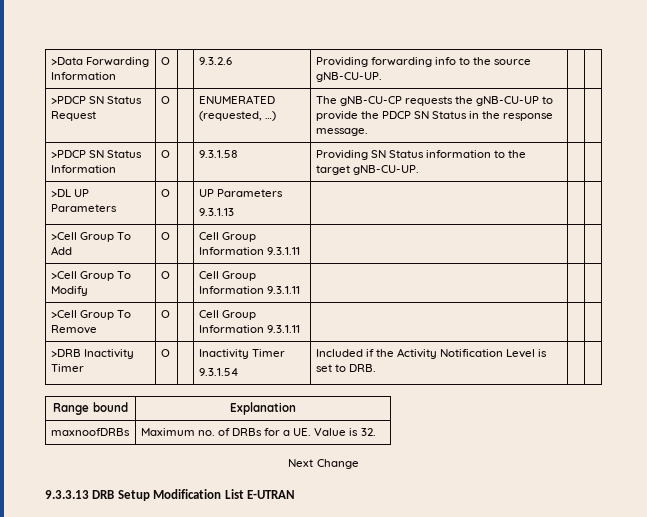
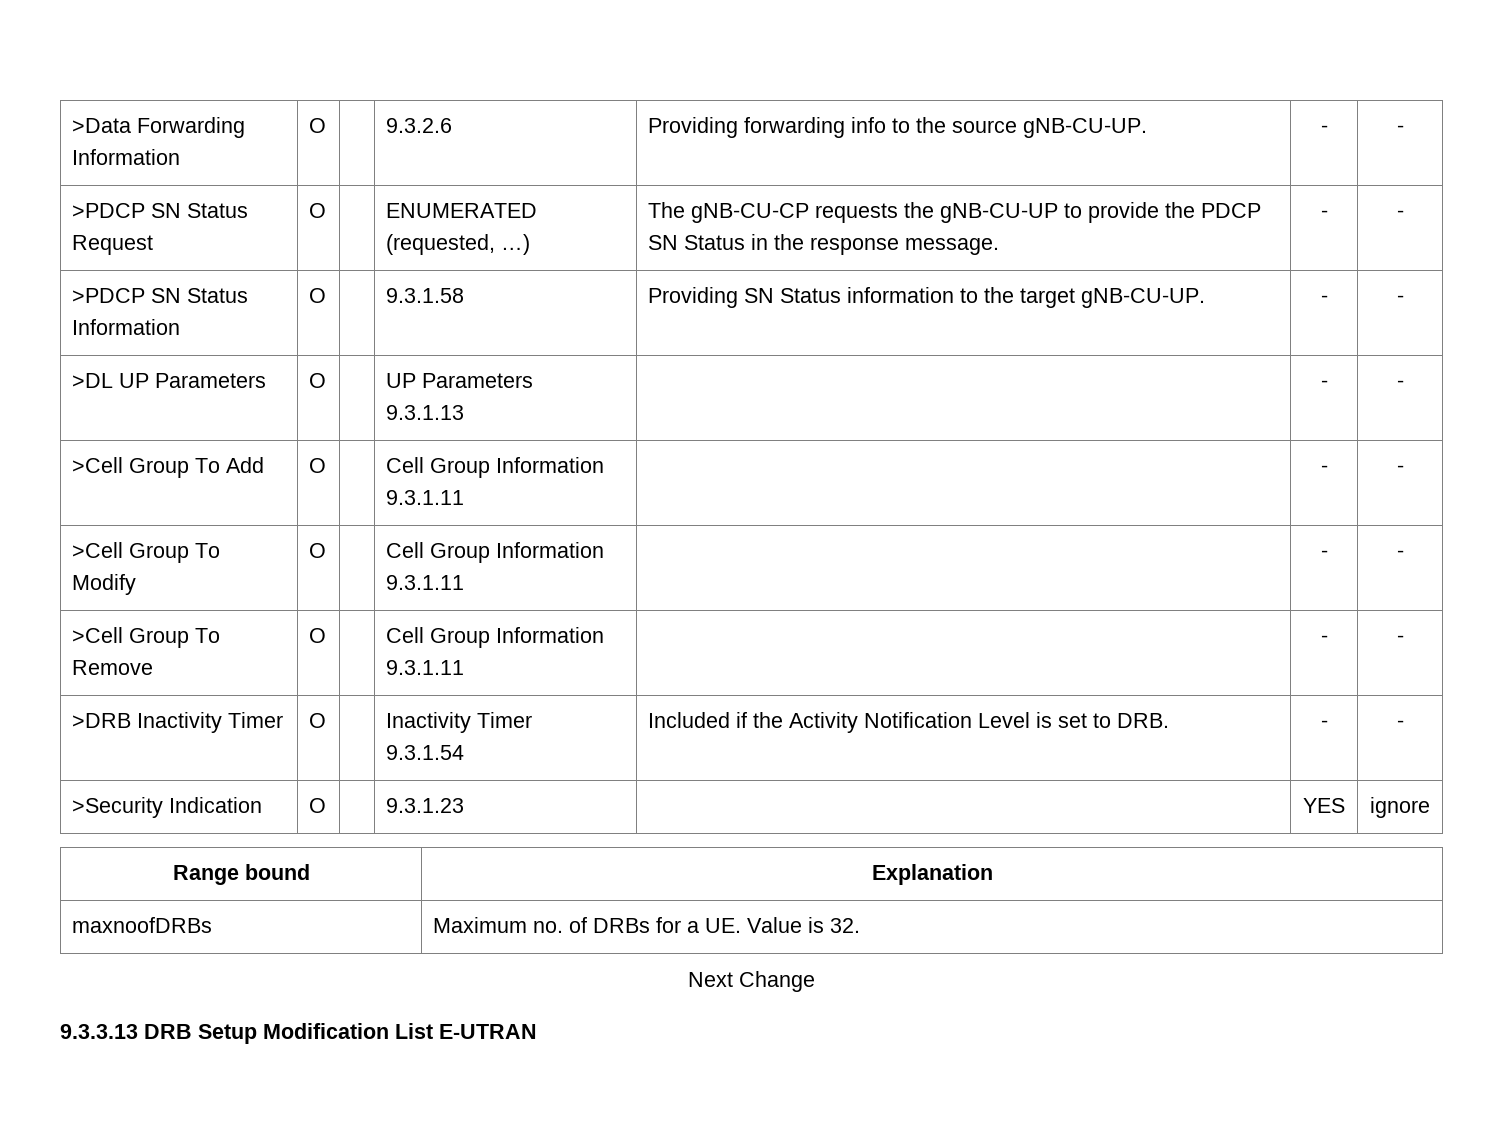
(382, 77) | -> [1320,125,1328,133] [1396,125,1404,133] - | -
(368, 132) | -> [1320,210,1328,218] [1396,210,1404,218] - | -
(419, 170) | -> [1320,295,1328,303] [1396,295,1404,303] - | -
(234, 212) | -> [1320,380,1328,388] [1396,380,1404,388] - | -
(300, 251) | -> [1320,465,1328,473] [1396,465,1404,473] - | -
(300, 290) | -> [1320,550,1328,558] [1396,550,1404,558] - | -
(300, 329) | -> [1320,635,1328,643] [1396,635,1404,643] - | -
(376, 368) | -> [1320,720,1328,728] [1396,720,1404,728] [71,797,262,818] [308,798,326,813] [385,798,464,813] [1303,798,1345,813] [1370,797,1430,818] - | - // >Security Indication | O | | 9.3.1.23 | | YES | ignore

